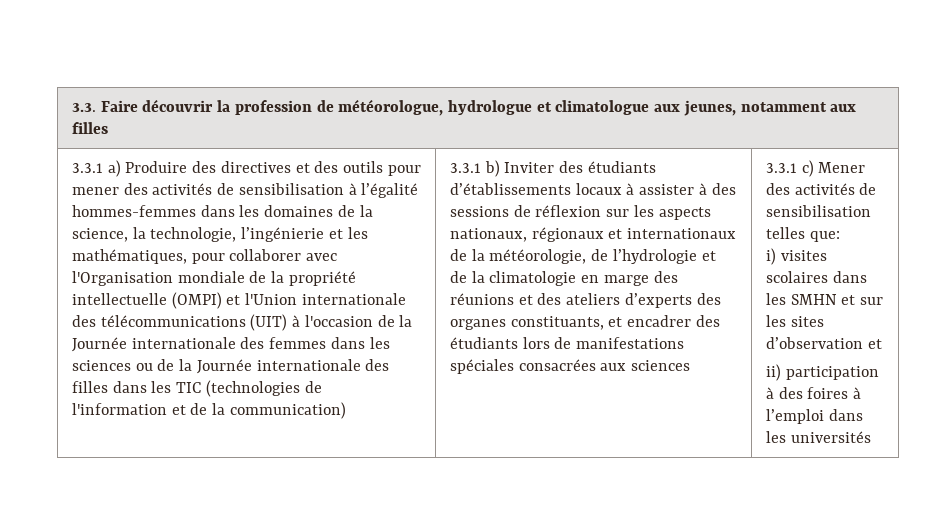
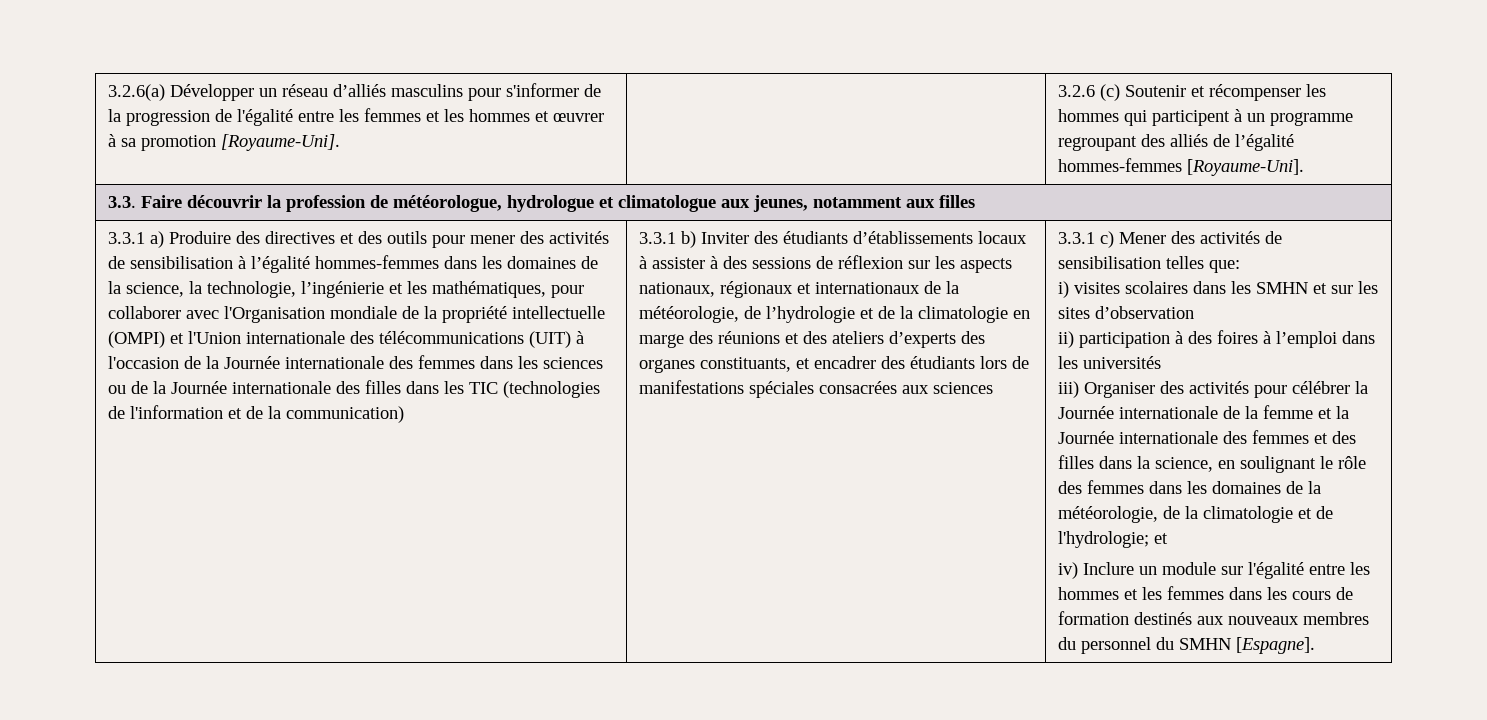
(71, 107) none -> [107,83,601,101] [107,108,604,126] [107,134,340,151] [1057,84,1326,101] [1057,109,1353,126] [1057,134,1294,151] [1057,158,1304,176] 3.2.6(a) Développer un réseau d’alliés masculins pour s'informer de la progression de l'égalité entre les femmes et les hommes et œuvrer à sa promotion [Royaume-Uni]. | | 3.2.6 (c) Soutenir et récompenser les hommes qui participent à un programme regroupant des alliés de l’égalité hommes-femmes [Royaume-Uni]. //
[867,339,882,349] et -> (1194, 312) none
(871, 437) none -> [1057,381,1368,398] [1057,405,1349,419] [1057,430,1356,444] [1057,455,1366,473] [1057,480,1321,494] [1057,506,1333,523] [1057,531,1168,548] [1057,562,1370,579] [1057,586,1353,600] [1057,611,1369,625] [1057,637,1315,654] // iii) Organiser des activités pour célébrer la Journée internationale de la femme et la Journée internationale des femmes et des filles dans la science, en soulignant le rôle des femmes dans les domaines de la météorologie, de la climatologie et de l'hydrologie; et // iv) Inclure un module sur l'égalité entre les hommes et les femmes dans les cours de formation destinés aux nouveaux membres du personnel du SMHN [Espagne].

